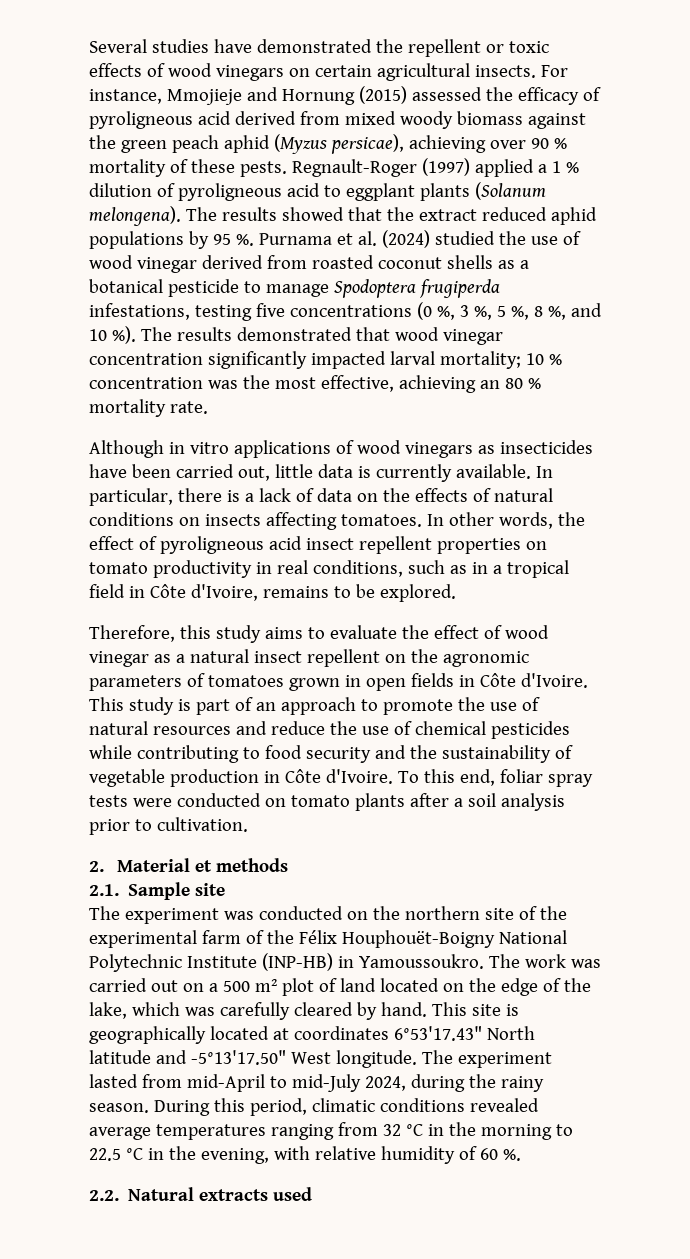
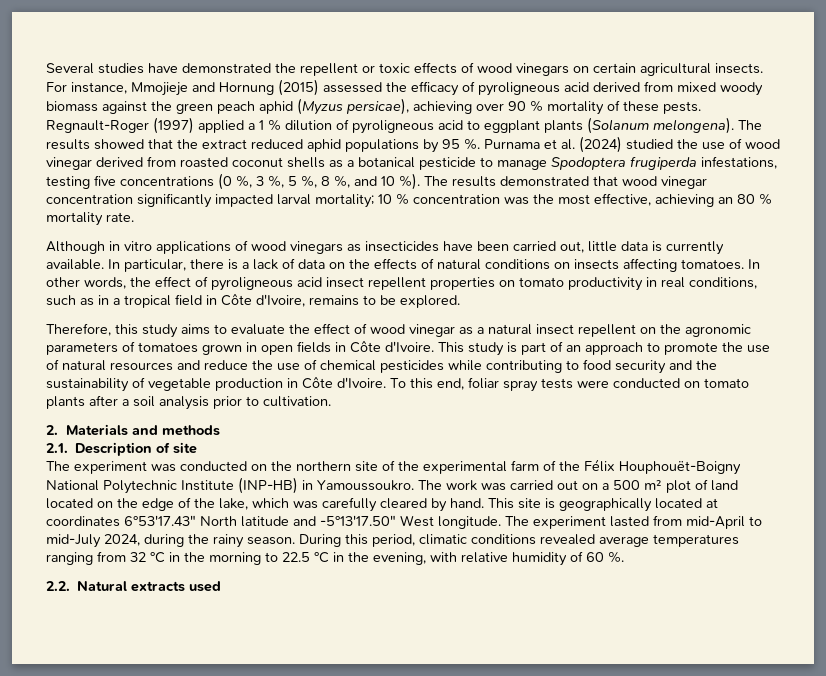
[116,858,212,872] Material et -> [65,424,158,436] Materials and
[128,882,191,900] Sample -> [75,442,171,456] Description of

